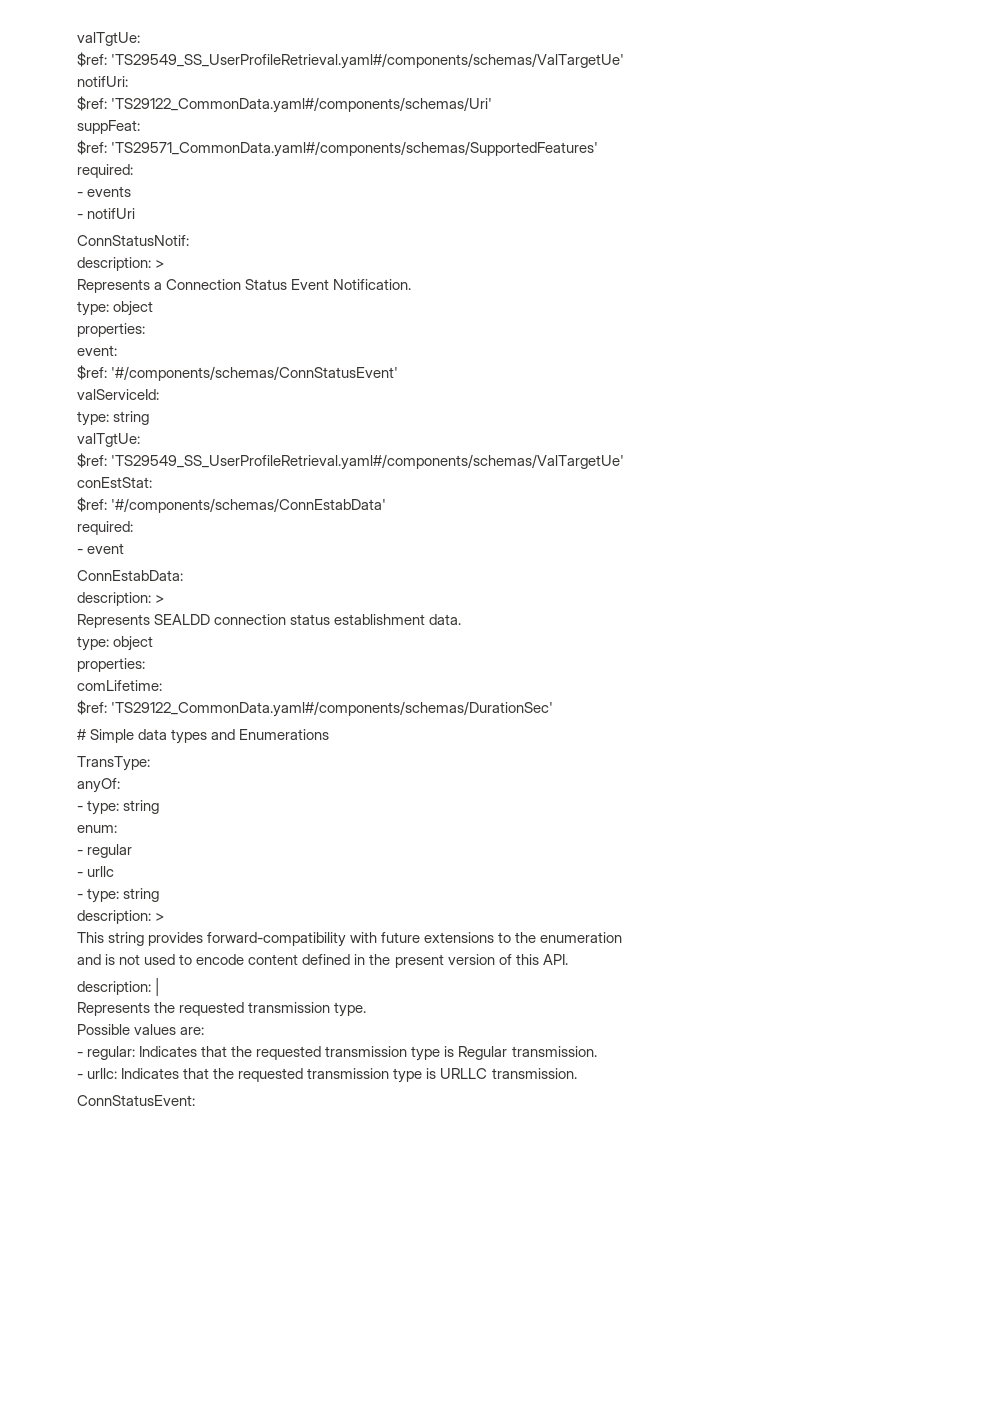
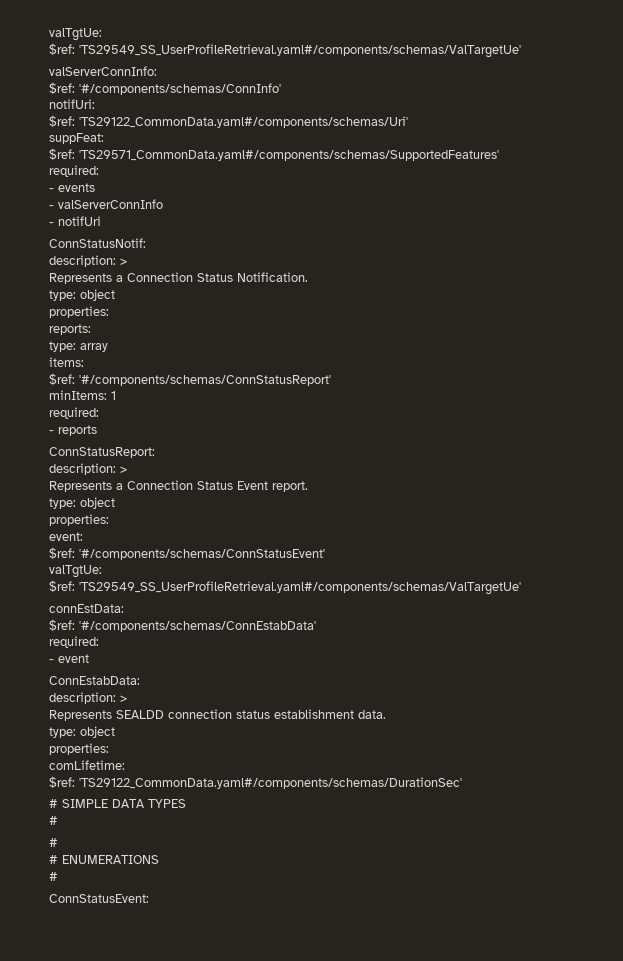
[77,32,140,46] [77,52,625,69] valTgtUe: // $ref: 'TS29549_SS_UserProfileRetrieval.yaml#/components/schemas/ValTargetUe' -> [49,28,102,41] [49,43,521,58] [49,66,157,76] [49,82,281,95] valTgtUe: // $ref: 'TS29549_SS_UserProfileRetrieval.yaml#/components/schemas/ValTargetUe' // valServerConnInfo: // $ref: '#/components/schemas/ConnInfo'
(132, 191) none -> [49,199,163,209] // - valServerConnInfo
(165, 264) none -> [49,272,308,284] [49,289,115,301] [49,306,109,318] [49,324,91,335] [49,341,108,352] [49,357,84,367] [49,373,331,386] [49,390,116,400] [49,407,99,419] [49,425,97,436] [49,447,155,458] [49,463,127,475] // Represents a Connection Status Notification. // type: object // properties: // reports: // type: array // items: // $ref: '#/components/schemas/ConnStatusReport' // minItems: 1 // required: // - reports // ConnStatusReport: // description: >
[333,279,412,290] Notification. -> [272,481,308,492] report.
[77,389,159,400] [77,411,150,426] [77,433,140,447] [77,453,625,470] [77,477,152,488] // valServiceId: // type: string // valTgtUe: // $ref: 'TS29549_SS_UserProfileRetrieval.yaml#/components/schemas/ValTargetUe' // conEstStat: -> [49,565,102,578] [49,580,521,595] [49,604,124,613] // valTgtUe: // $ref: 'TS29549_SS_UserProfileRetrieval.yaml#/components/schemas/ValTargetUe' // connEstData:
[90,729,330,744] [77,756,150,771] [77,778,120,793] [77,800,160,815] [77,825,117,833] [77,844,133,858] [77,866,115,877] [77,888,160,903] [77,910,165,924] [77,932,623,947] [77,954,568,968] [77,978,160,996] [77,1002,367,1017] [77,1024,205,1035] [77,1046,597,1061] [77,1068,577,1083] Simple data types and Enumerations // TransType: // anyOf: // - type: string // enum: // - regular // - urllc // - type: string // description: > // This string provides forward-compatibility with future extensions to the enumeration // and is not used to encode content defined in the present version of this API. // description: | // Represents the requested transmission type. // Possible values are: // - regular: Indicates that the requested transmission type is Regular transmission. // - urllc: Indicates that the requested transmission type is URLLC transmission. -> [62,799,186,808] [49,816,58,825] [49,838,58,847] [49,855,159,864] [49,872,58,881] SIMPLE DATA TYPES // # // # // # ENUMERATIONS // #

